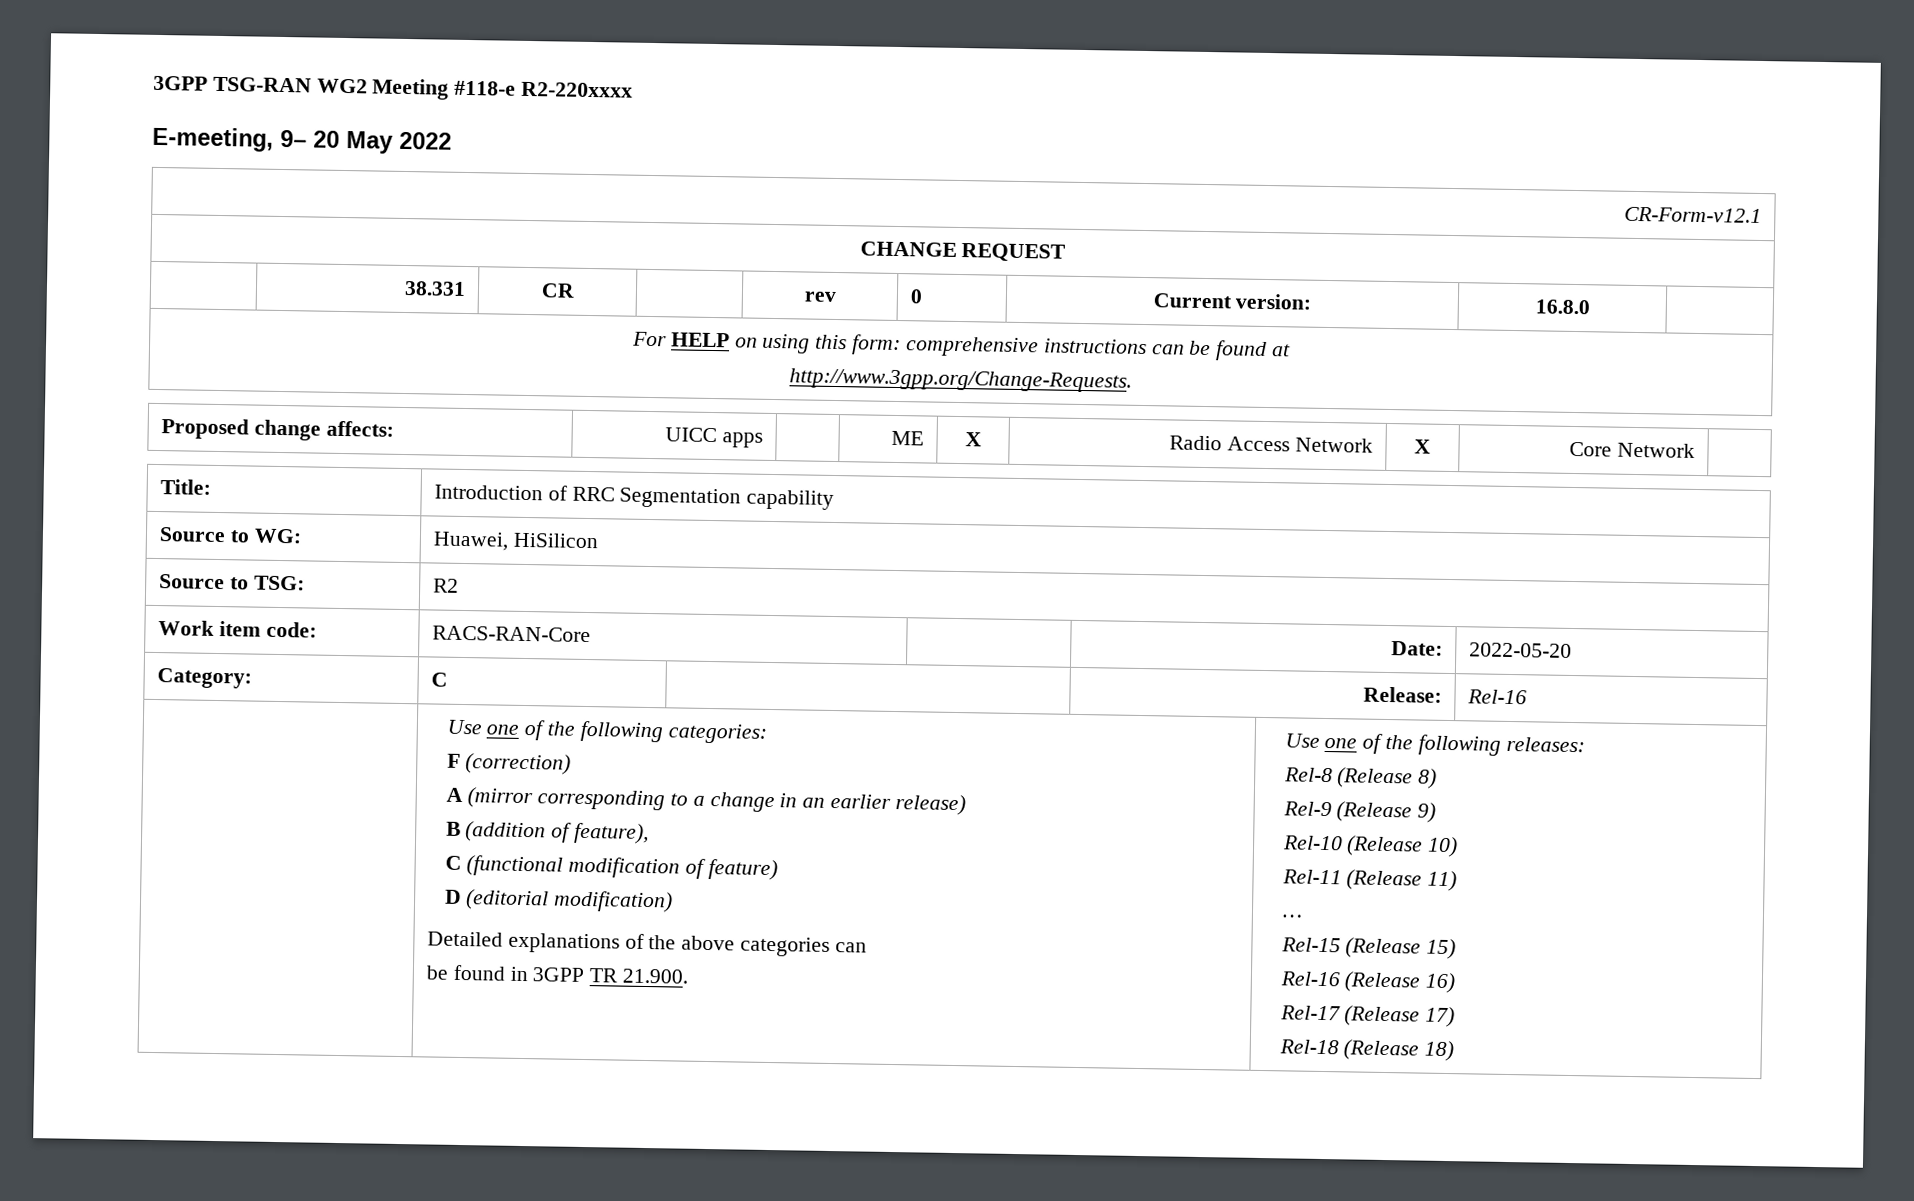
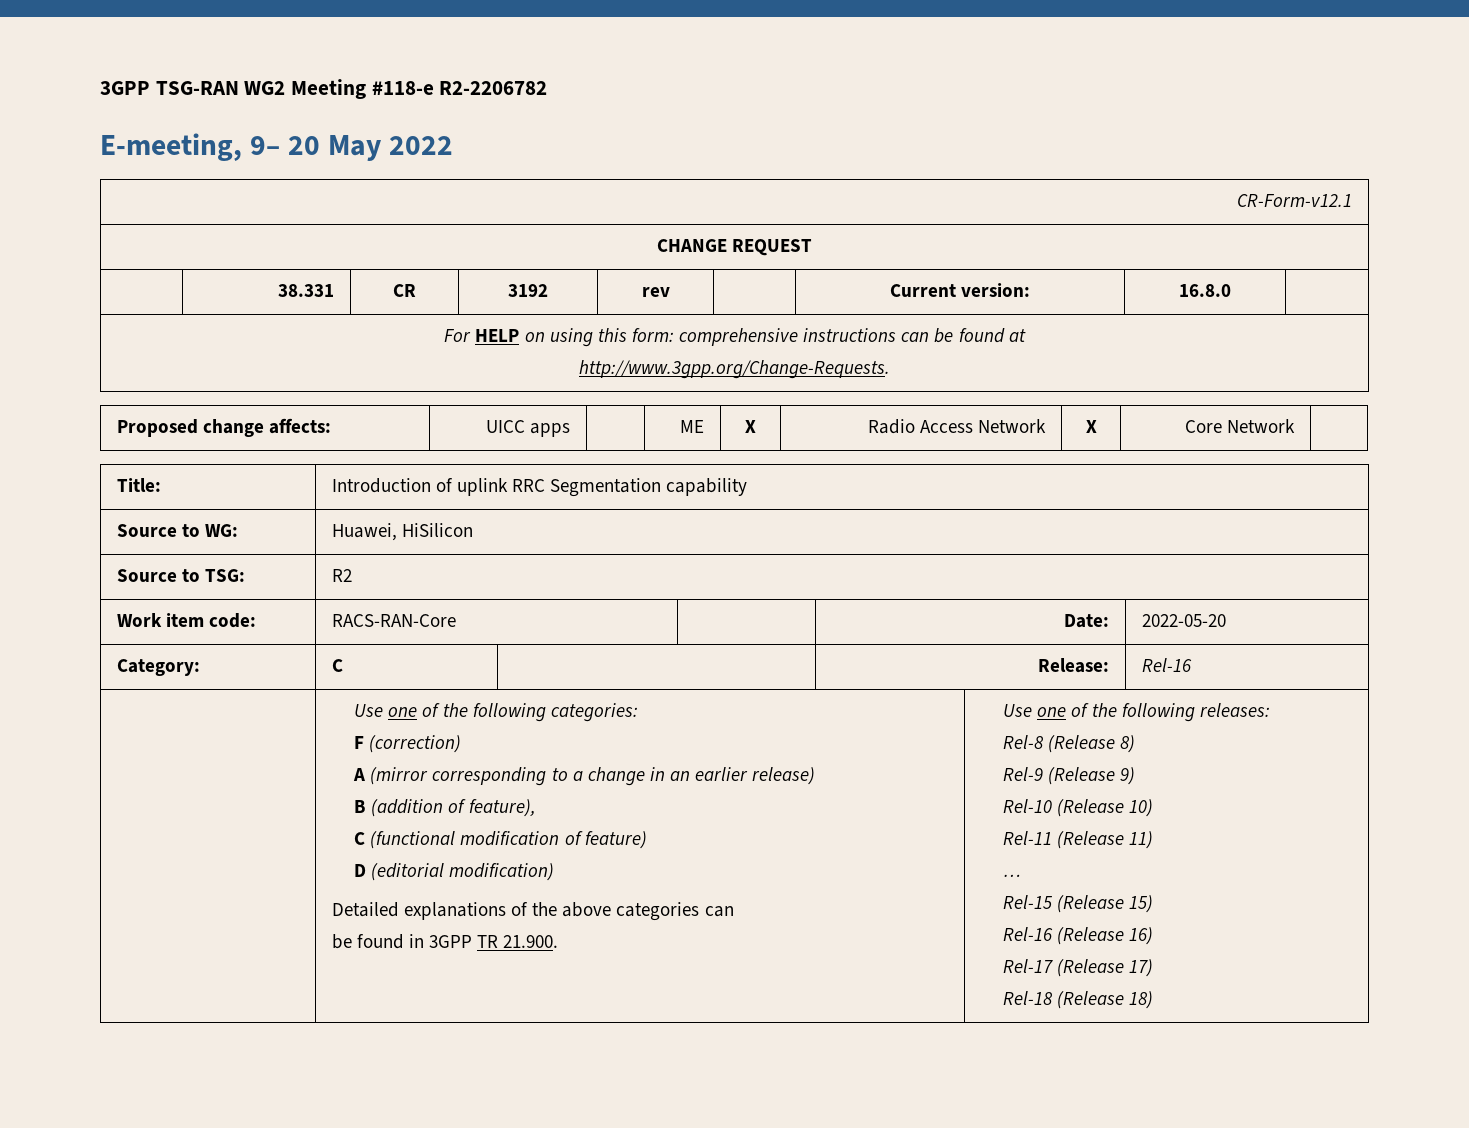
[521,81,634,98] R2-220xxxx -> [439,81,548,95] R2-2206782
(575, 290) none -> [508,284,548,297] 3192
[909,289,923,304] 0 -> (670, 292) none
(568, 493) none -> [456,478,508,496] uplink

